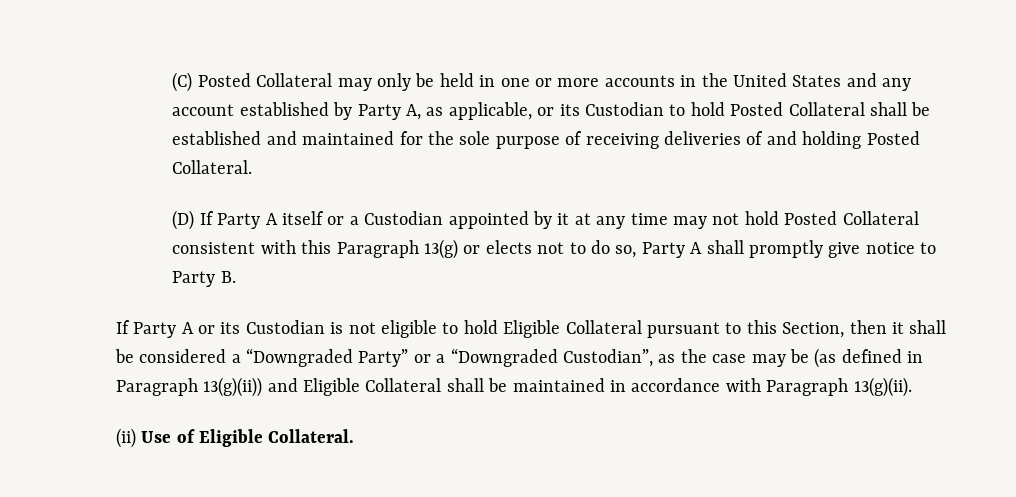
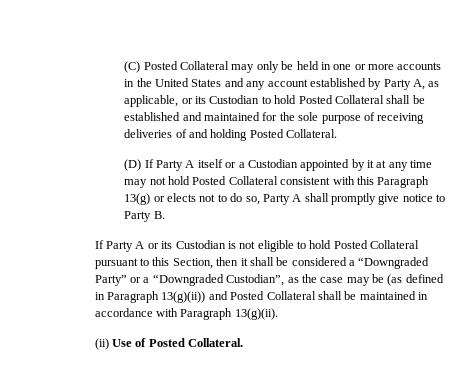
[503,320,561,338] Eligible -> [333,240,368,249] Posted
[302,378,360,396] Eligible -> [230,291,265,300] Posted
[198,429,263,447] Eligible -> [148,338,185,347] Posted

